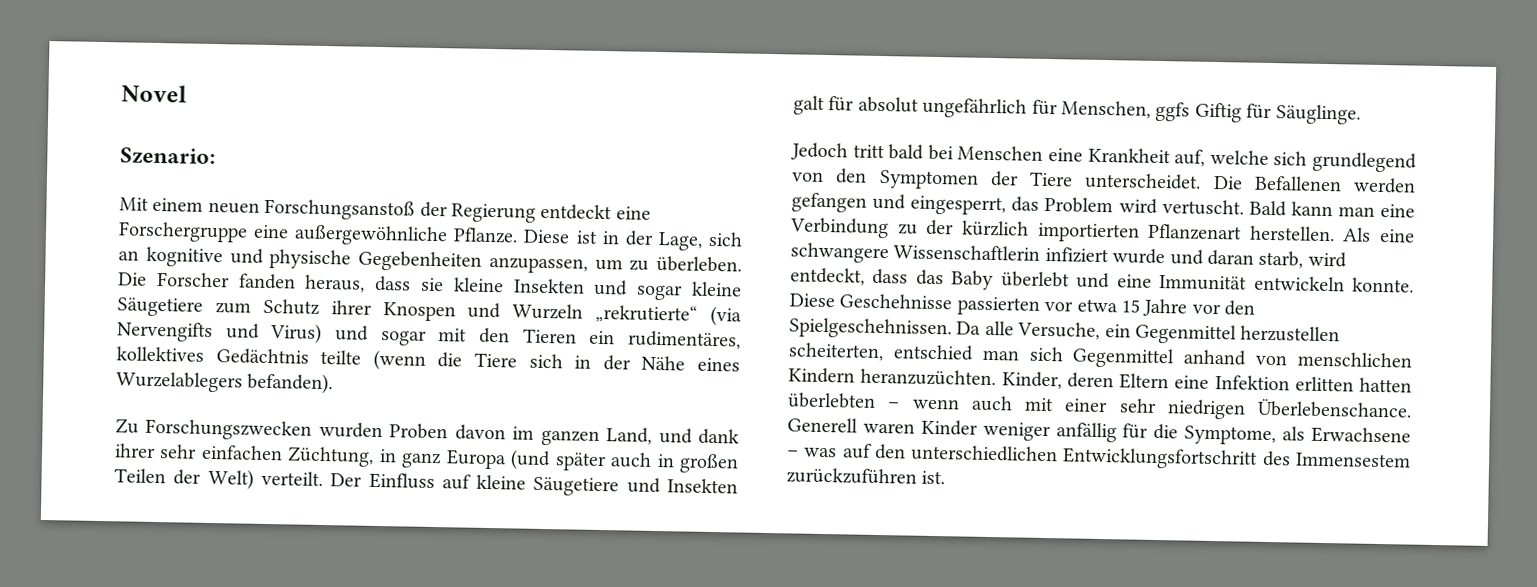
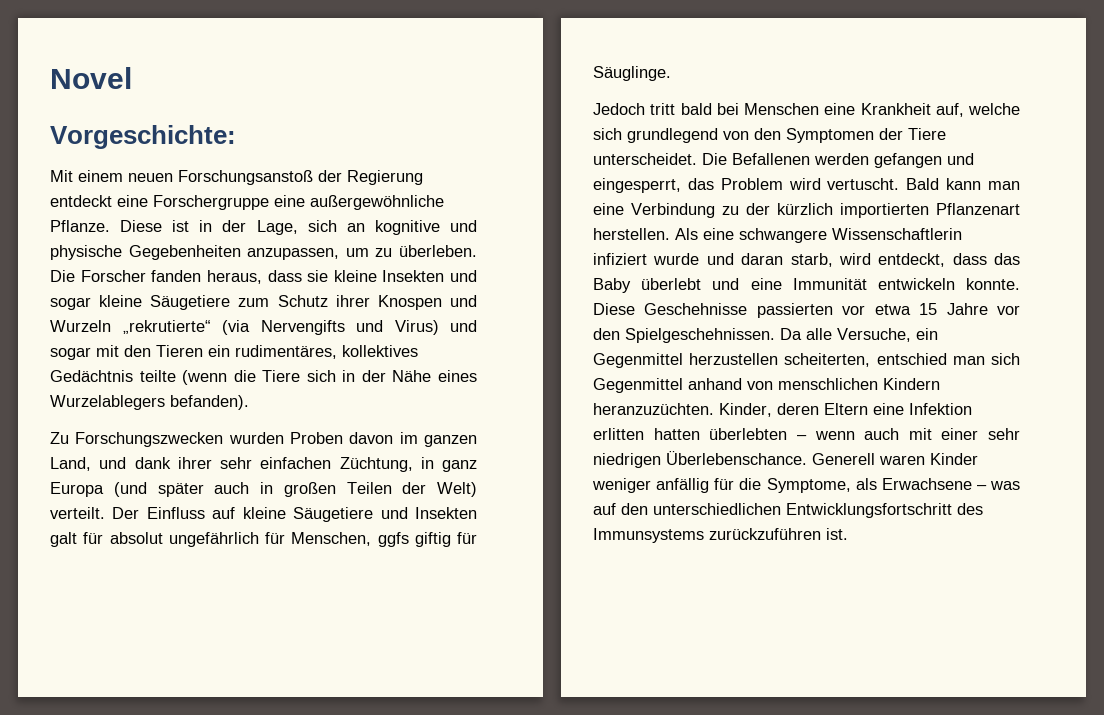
[120,147,216,166] Szenario: -> [50,125,236,149] Vorgeschichte:
[1194,102,1242,123] Giftig -> [414,532,451,547] giftig
[1295,452,1411,468] Immensestem -> [593,528,704,543] Immunsystems

